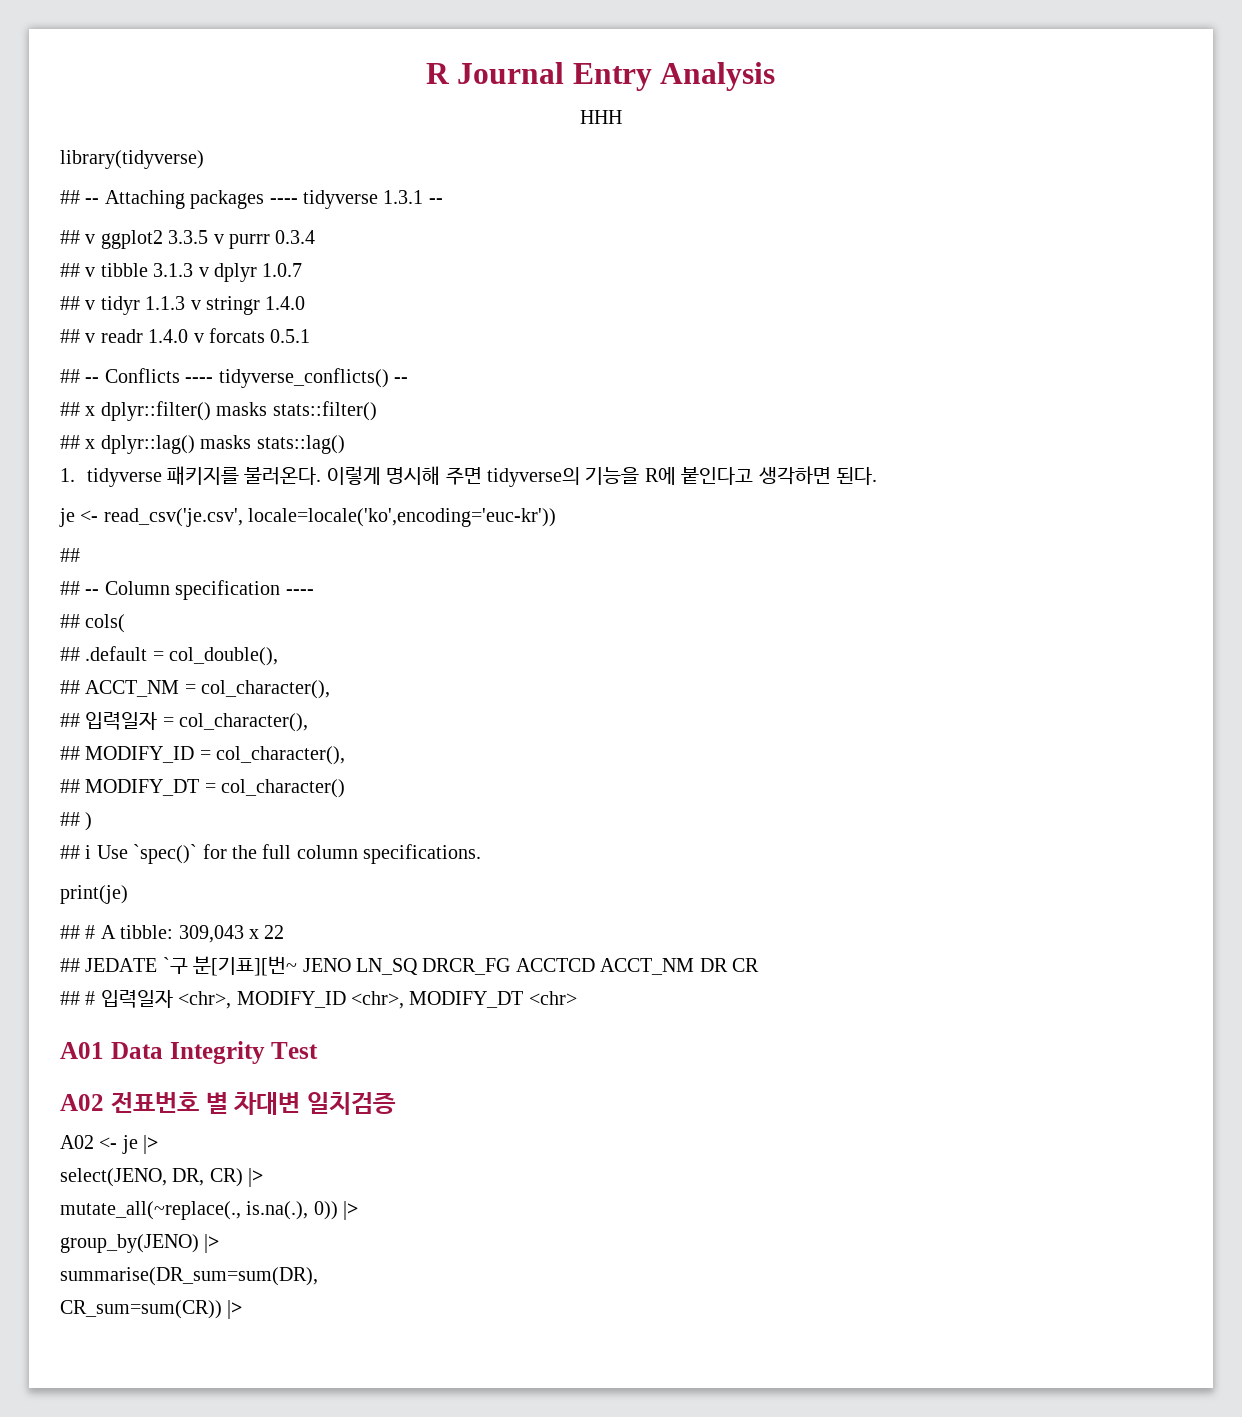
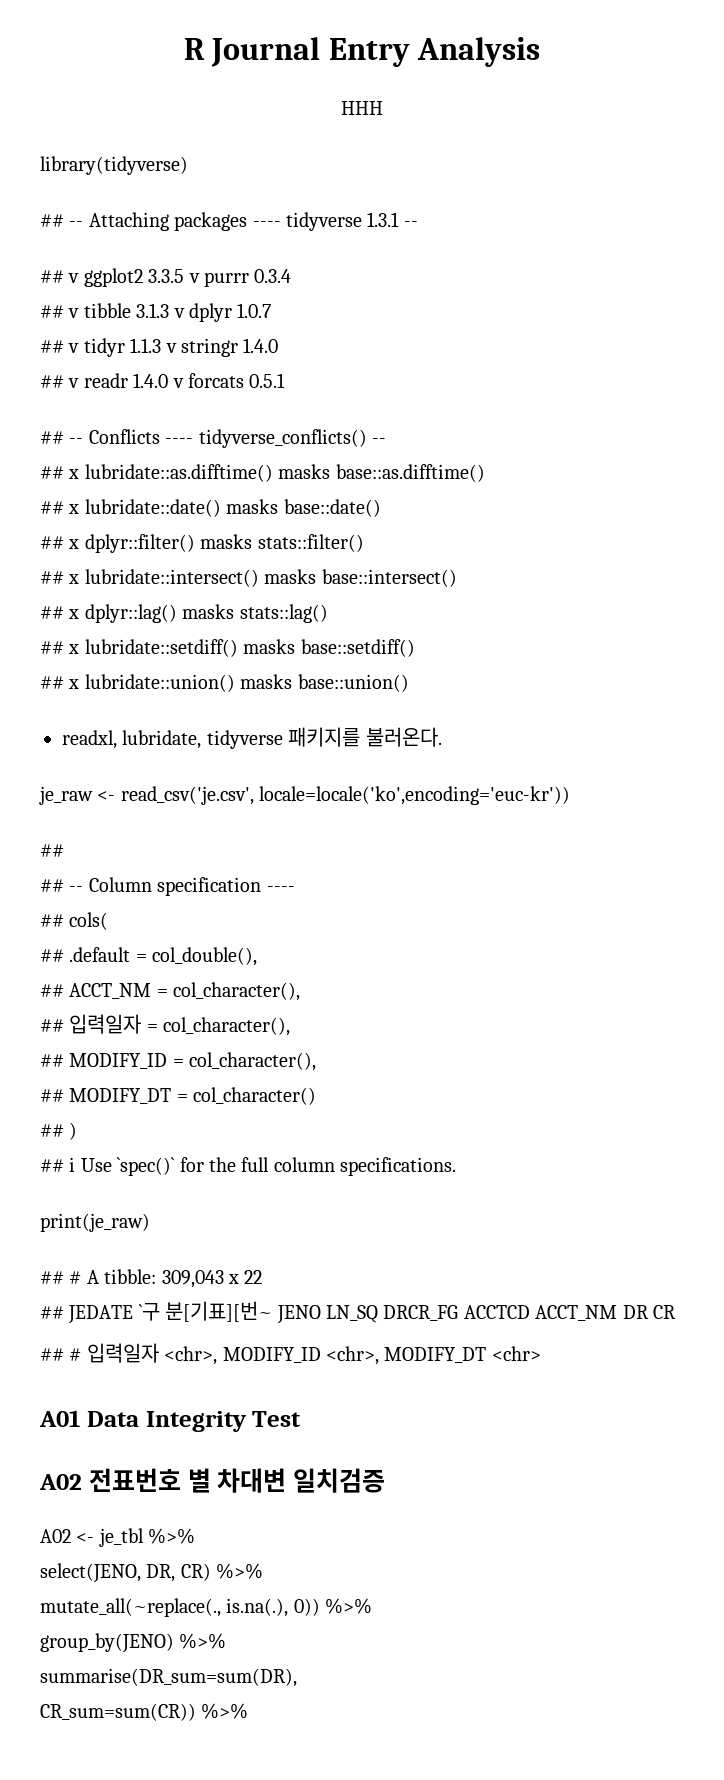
(408, 380) none -> [40,464,485,482] [40,499,381,517] // ## x lubridate::as.difftime() masks base::as.difftime() // ## x lubridate::date() masks base::date()
(377, 411) none -> [40,569,457,587] // ## x lubridate::intersect() masks base::intersect()
[60,466,877,487] [59,508,75,527] 1. tidyverse 패키지를 불러온다. 이렇게 명시해 주면 tidyverse의 기능을 R에 붙인다고 생각하면 된다. // je -> [40,639,415,657] [40,674,409,692] [62,727,442,749] [39,786,93,805] ## x lubridate::setdiff() masks base::setdiff() // ## x lubridate::union() masks base::union() // readxl, lubridate, tidyverse 패키지를 불러온다. // je_raw
[60,885,128,904] print(je) -> [40,1213,150,1232] print(je_raw)
[121,1135,159,1154] je |> -> [98,1528,196,1547] je_tbl %>%
[248,1168,264,1187] |> -> [216,1563,264,1579] %>%
[343,1201,359,1220] |> -> [325,1598,373,1614] %>%
[204,1234,220,1253] |> -> [179,1633,227,1649] %>%
[227,1300,243,1319] |> -> [201,1703,249,1719] %>%

